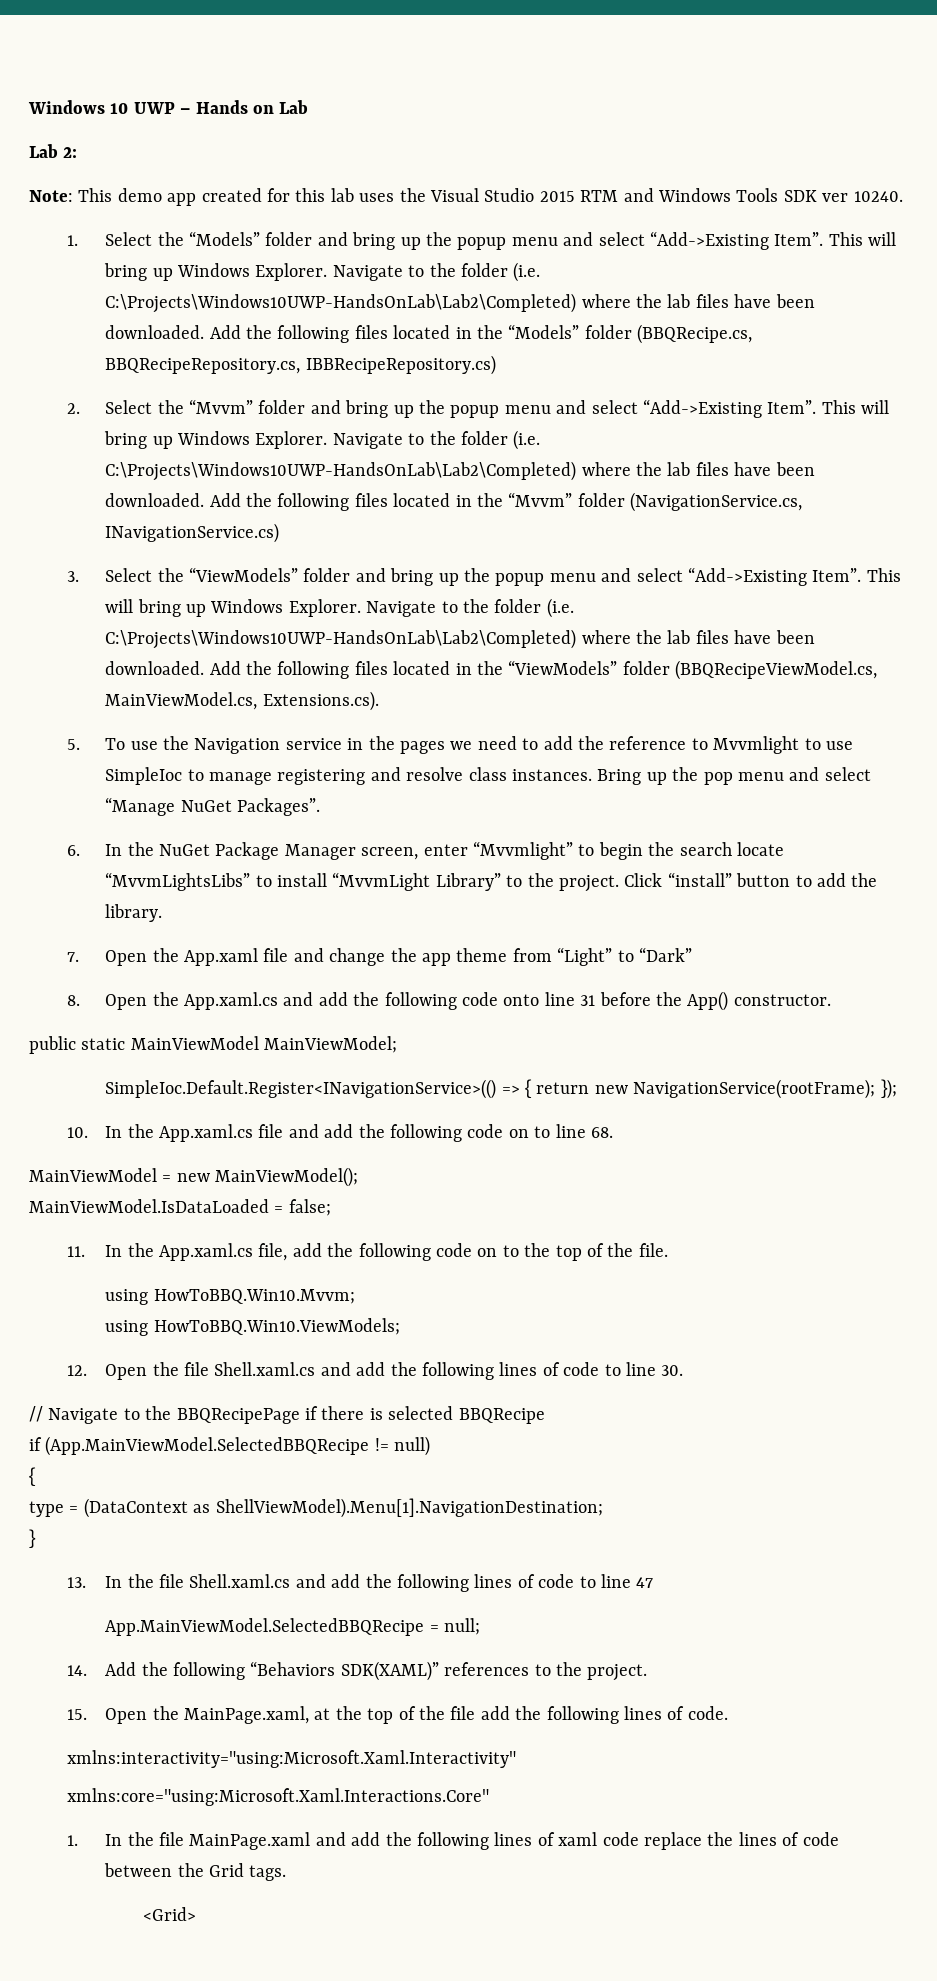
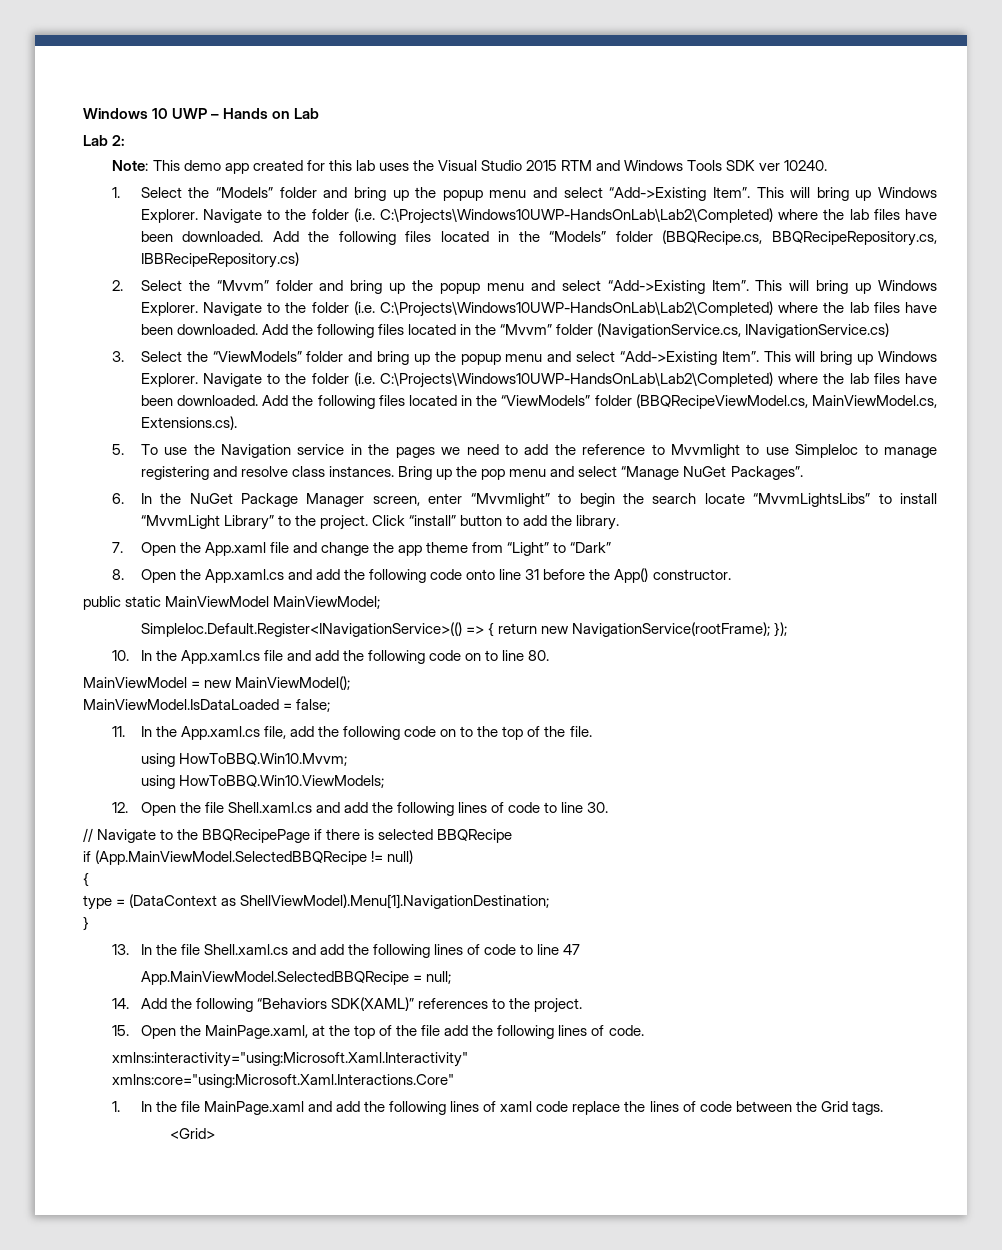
[590,1127,613,1138] 68. -> [528,650,550,661] 80.

